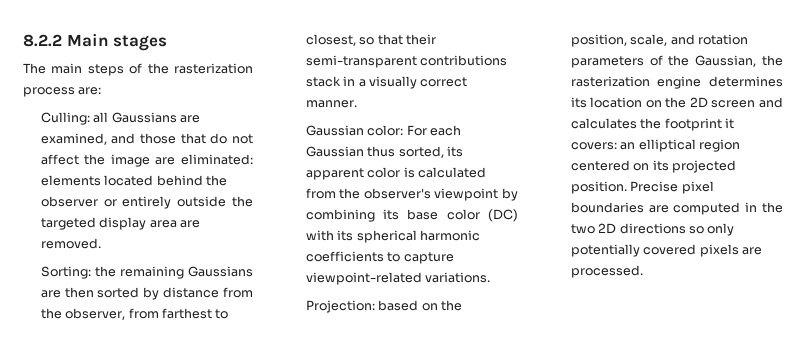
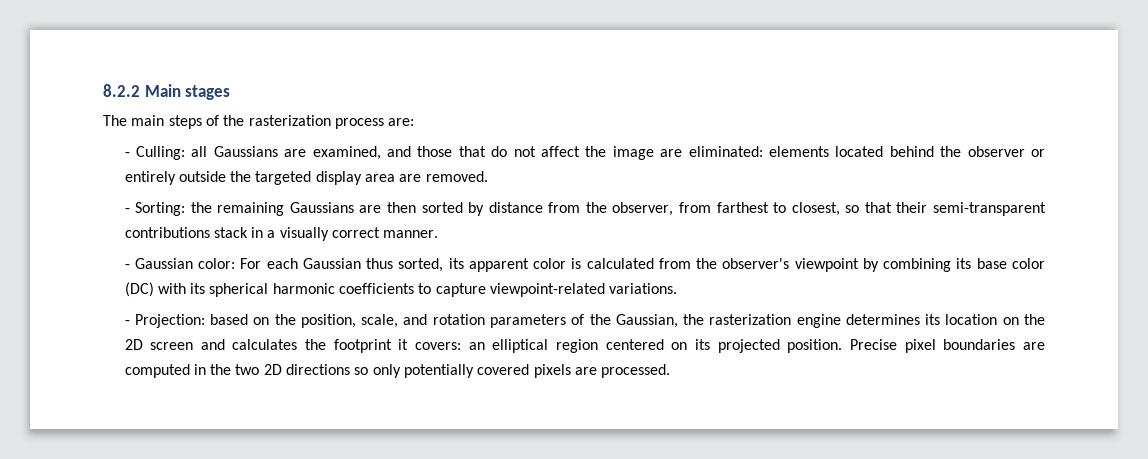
(102, 91) none -> [124,152,130,157] -
(101, 243) none -> [124,208,130,213] -
(357, 104) none -> [124,264,130,269] -
(491, 277) none -> [124,320,130,325] -

